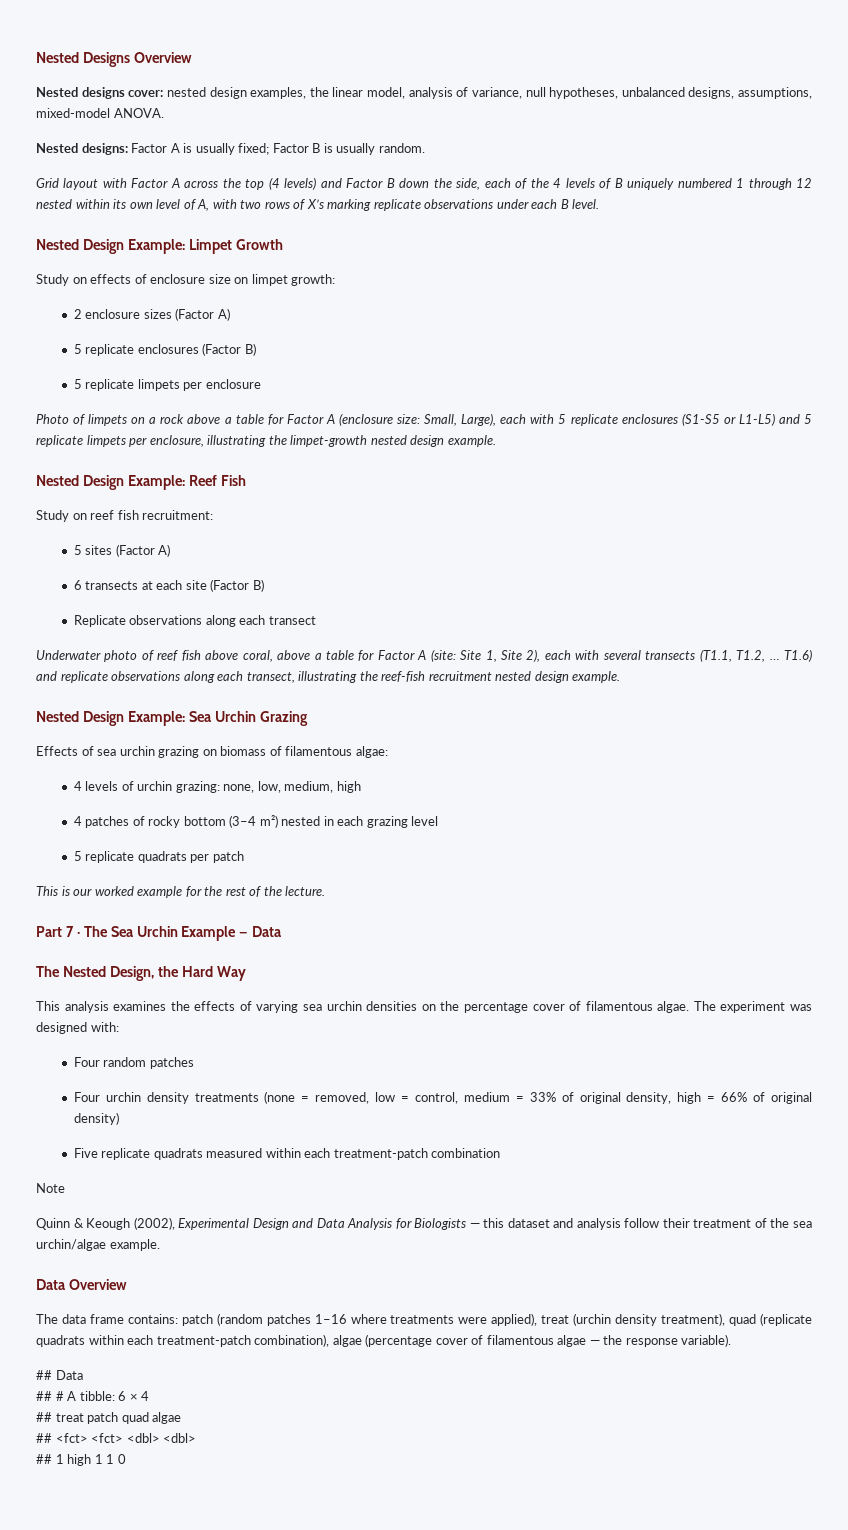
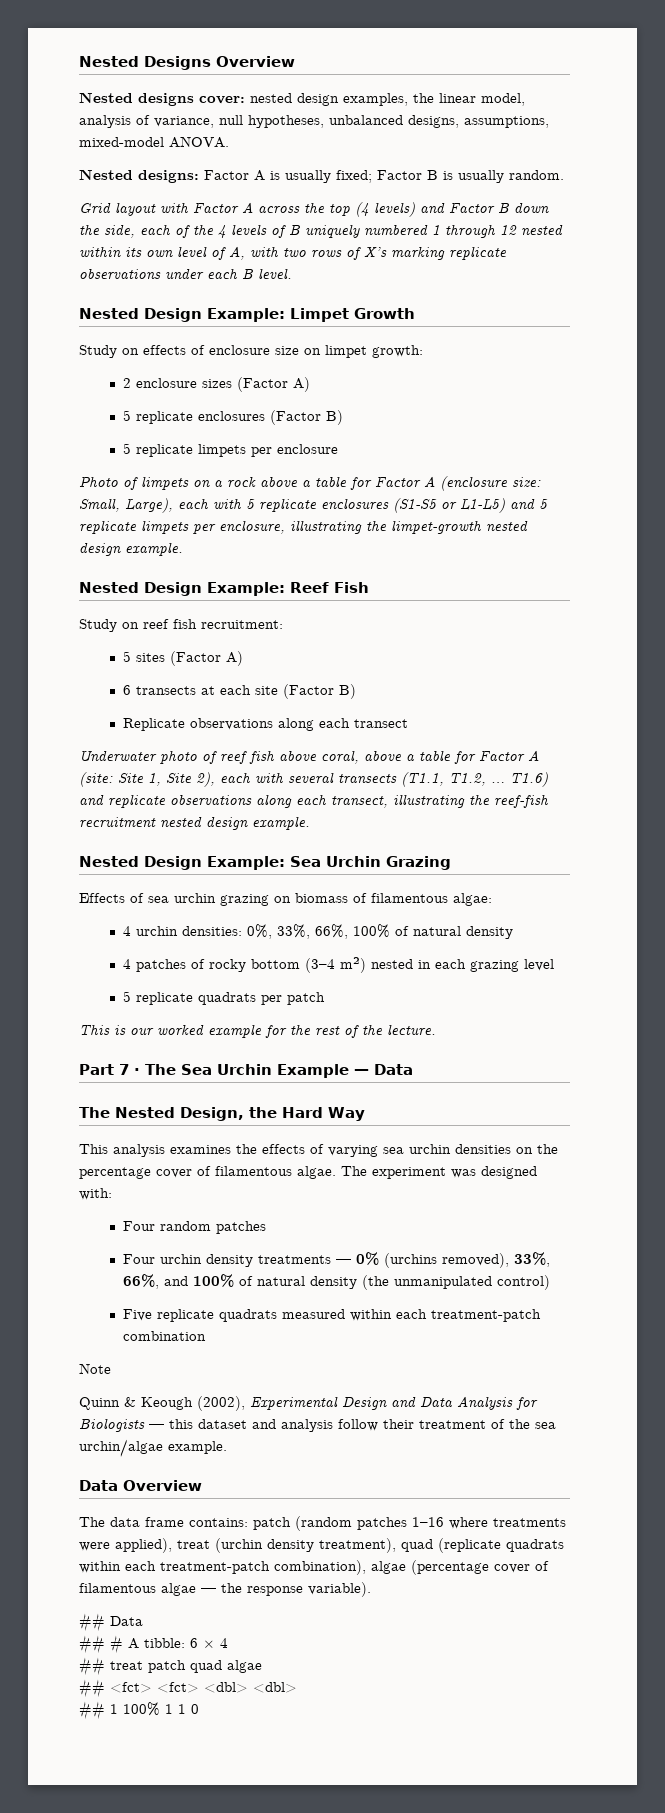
[85,781,361,793] levels of urchin grazing: none, low, medium, high -> [135,924,513,939] urchin densities: 0%, 33%, 66%, 100% of natural density
[264,1091,813,1104] [73,1112,119,1125] (none = removed, low = control, medium = 33% of original density, high = 66% of original density) -> [335,1252,550,1268] [122,1274,550,1290] — 0% (urchins removed), 33%, 66%, and 100% of natural density (the unmanipulated control)
[67,1454,92,1466] high -> [123,1702,160,1716] 100%

